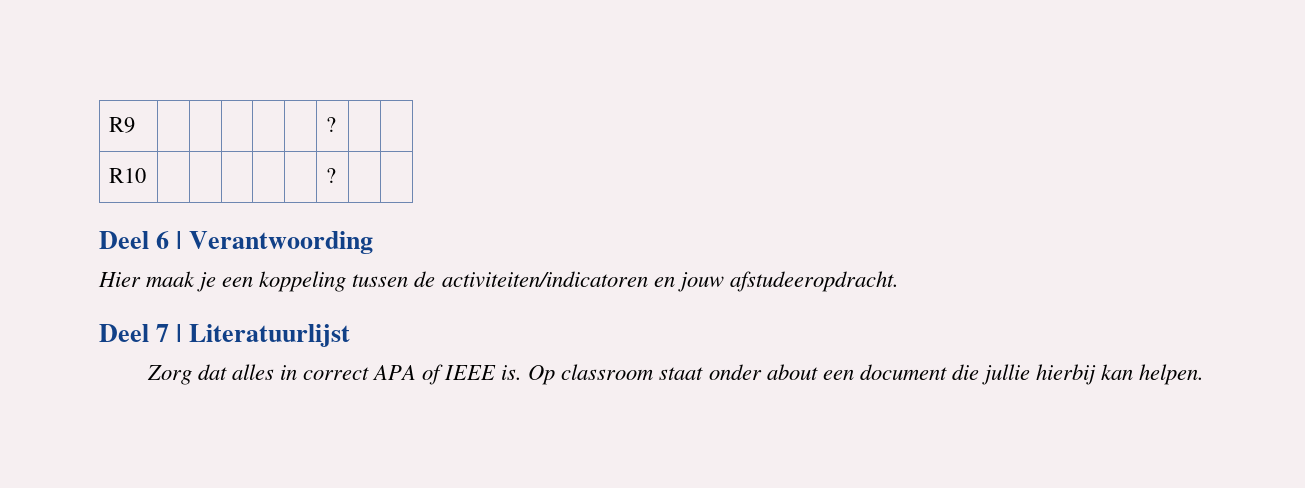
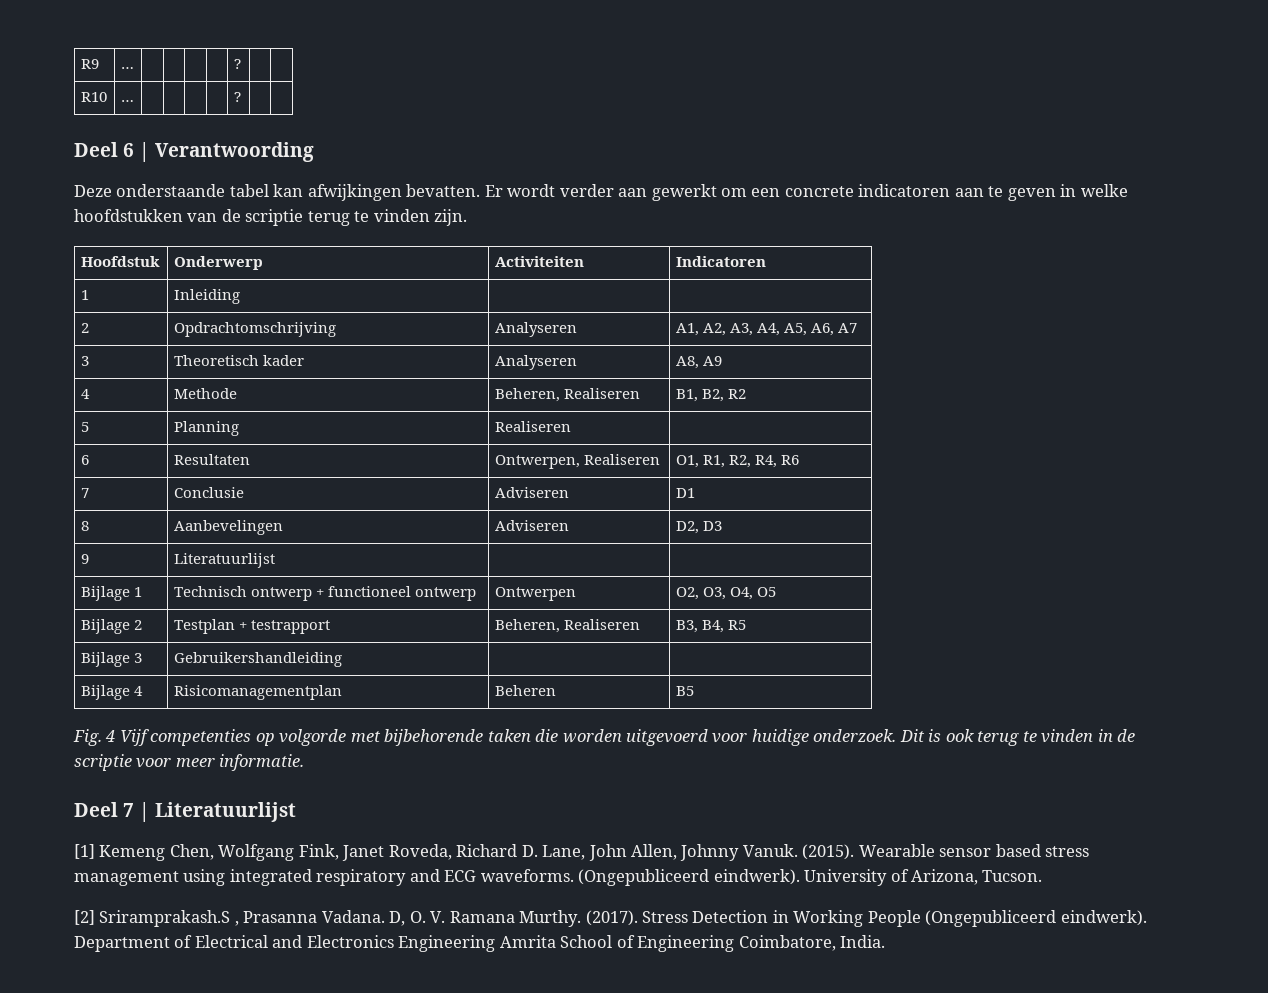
(136, 125) none -> [120,67,134,69] …
(147, 175) none -> [120,100,134,102] …
[98,271,899,292] [99,324,351,347] [146,364,1205,385] Hier maak je een koppeling tussen de activiteiten/indicatoren en jouw afstudeeropdracht. // Deel 7 | Literatuurlijst // Zorg dat alles in correct APA of IEEE is. Op classroom staat onder about een document die jullie hierbij kan helpen. -> [74,184,1128,201] [74,209,468,226] [80,256,160,267] [173,256,263,270] [494,256,584,267] [675,256,766,267] [80,290,89,300] [173,289,240,304] [80,323,89,333] [173,322,336,337] [494,322,577,337] [675,323,857,336] [80,356,89,366] [173,355,304,366] [494,355,577,370] [675,356,722,369] [80,389,90,399] [173,388,237,399] [494,388,640,402] [675,389,746,402] [80,422,89,432] [173,421,239,436] [494,421,571,432] [80,455,89,465] [173,454,250,465] [494,454,660,469] [675,455,799,468] [80,488,89,498] [173,487,244,498] [494,487,569,498] [675,488,695,498] [80,521,89,531] [173,520,283,535] [494,520,569,531] [675,521,722,534] [80,554,89,564] [173,553,275,568] [80,586,142,601] [173,586,476,601] [494,587,576,601] [675,587,776,600] [80,619,142,634] [173,619,330,634] [494,619,640,633] [675,620,746,633] [80,652,142,667] [173,652,342,667] [80,685,143,700] [173,685,342,700] [494,685,556,696] [675,686,694,696] [73,729,1136,746] [74,754,305,771] [74,802,297,822] [74,844,1090,861] [74,869,1043,886] [74,910,1147,927] [74,935,886,952] Deze onderstaande tabel kan afwijkingen bevatten. Er wordt verder aan gewerkt om een concrete indicatoren aan te geven in welke hoofdstukken van de scriptie terug te vinden zijn. // Hoofdstuk | Onderwerp | Activiteiten | Indicatoren // 1 | Inleiding | | // 2 | Opdrachtomschrijving | Analyseren | A1, A2, A3, A4, A5, A6, A7 // 3 | Theoretisch kader | Analyseren | A8, A9 // 4 | Methode | Beheren, Realiseren | B1, B2, R2 // 5 | Planning | Realiseren | // 6 | Resultaten | Ontwerpen, Realiseren | O1, R1, R2, R4, R6 // 7 | Conclusie | Adviseren | D1 // 8 | Aanbevelingen | Adviseren | D2, D3 // 9 | Literatuurlijst | | // Bijlage 1 | Technisch ontwerp + functioneel ontwerp | Ontwerpen | O2, O3, O4, O5 // Bijlage 2 | Testplan + testrapport | Beheren, Realiseren | B3, B4, R5 // Bijlage 3 | Gebruikershandleiding | | // Bijlage 4 | Risicomanagementplan | Beheren | B5 // Fig. 4 Vijf competenties op volgorde met bijbehorende taken die worden uitgevoerd voor huidige onderzoek. Dit is ook terug te vinden in de scriptie voor meer informatie. // Deel 7 | Literatuurlijst // [1] Kemeng Chen, Wolfgang Fink, Janet Roveda, Richard D. Lane, John Allen, Johnny Vanuk. (2015). Wearable sensor based stress management using integrated respiratory and ECG waveforms. (Ongepubliceerd eindwerk). University of Arizona, Tucson. // [2] Sriramprakash.S , Prasanna Vadana. D, O. V. Ramana Murthy. (2017). Stress Detection in Working People (Ongepubliceerd eindwerk). Department of Electrical and Electronics Engineering Amrita School of Engineering Coimbatore, India.

